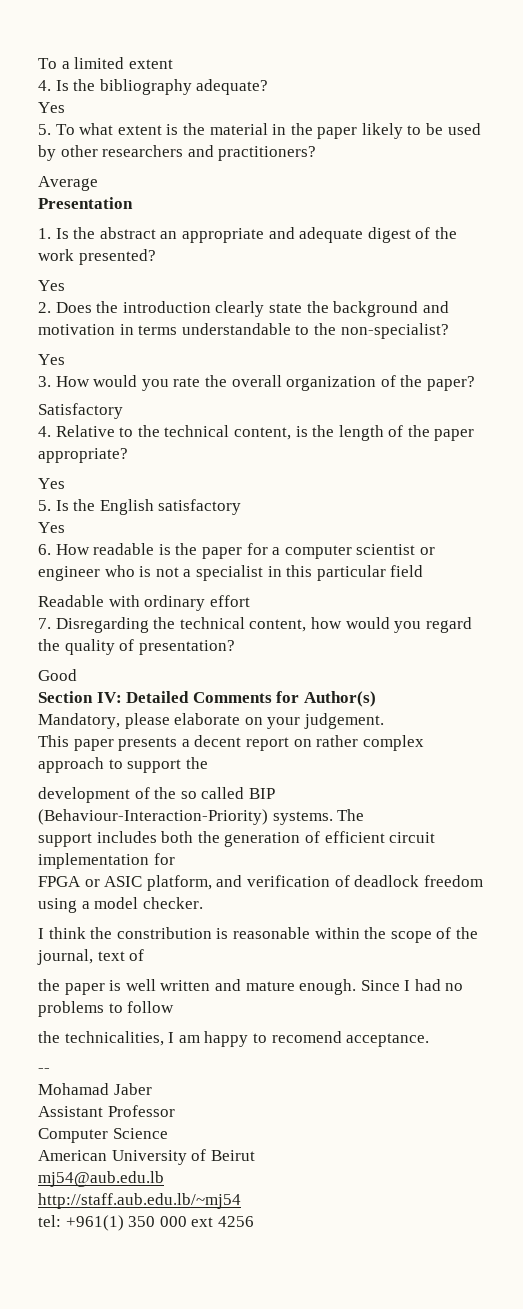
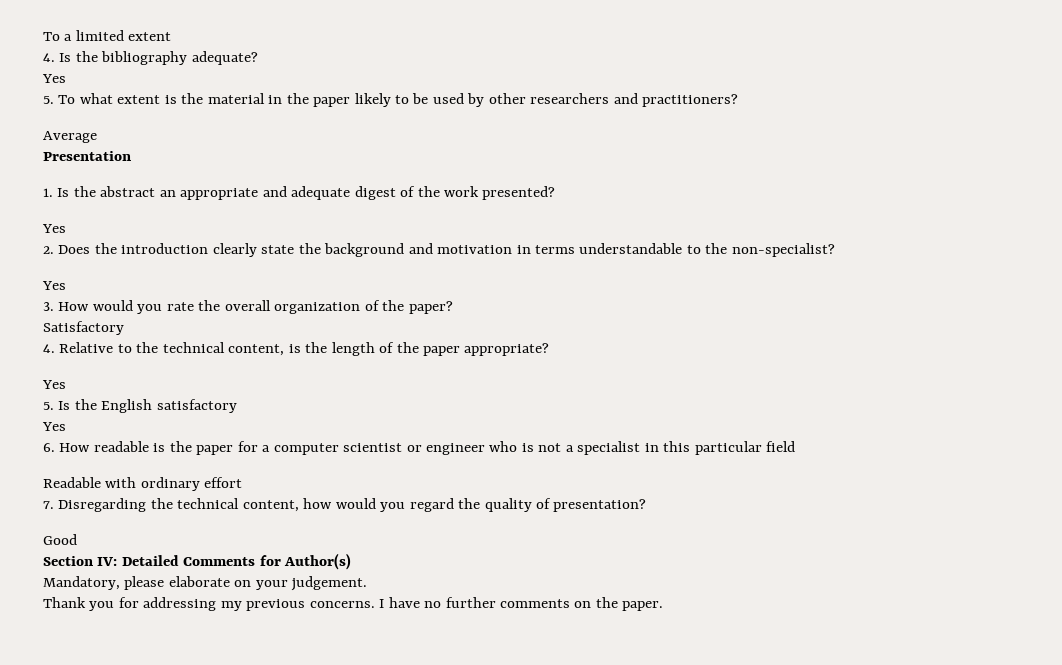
[38,735,424,751] [38,757,208,773] [38,787,275,803] [38,809,365,825] [38,831,436,847] [38,853,175,869] [38,875,483,891] [38,897,203,913] [38,927,478,943] [37,949,145,965] [38,979,464,995] [38,1001,175,1017] [38,1031,430,1047] [38,1068,50,1073] [38,1083,152,1095] [38,1105,175,1117] [38,1128,168,1143] [38,1149,255,1165] [38,1171,164,1187] [38,1193,241,1209] [38,1215,254,1231] This paper presents a decent report on rather complex approach to support the // development of the so called BIP (Behaviour-Interaction-Priority) systems. The // support includes both the generation of efficient circuit implementation for // FPGA or ASIC platform, and verification of deadlock freedom using a model checker. // I think the constribution is reasonable within the scope of the journal, text of // the paper is well written and mature enough. Since I had no problems to follow // the technicalities, I am happy to recomend acceptance. // -- // Mohamad Jaber // Assistant Professor // Computer Science // American University of Beirut // mj54@aub.edu.lb // http://staff.aub.edu.lb/~mj54 // tel: +961(1) 350 000 ext 4256 -> [43,597,664,611] Thank you for addressing my previous concerns. I have no further comments on the paper.

